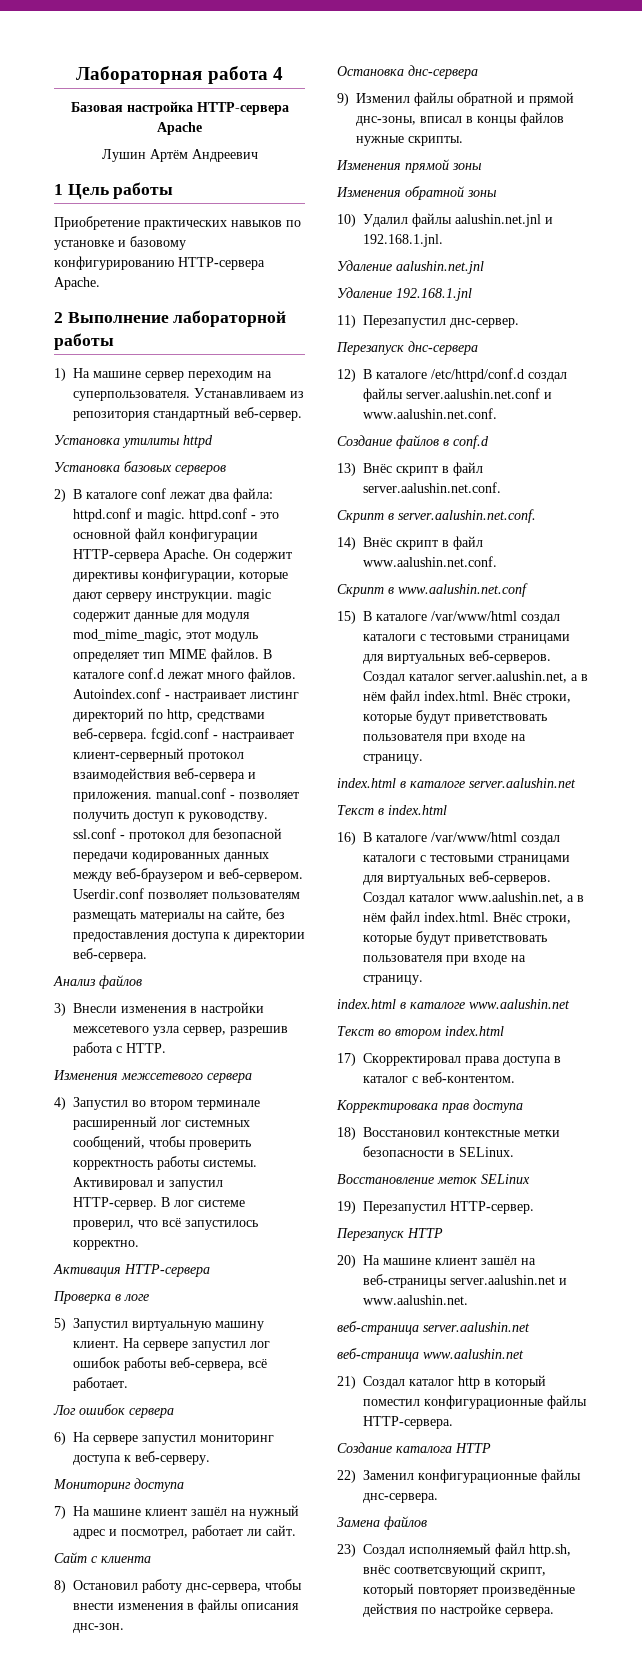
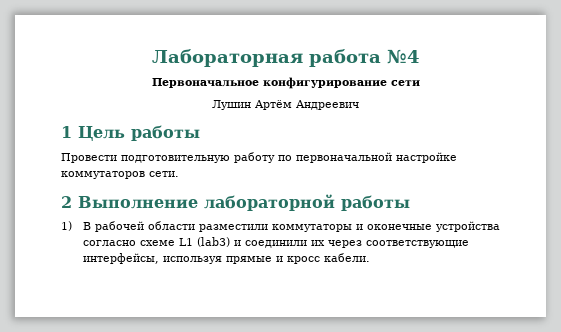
[272,67,283,80] [70,101,289,115] [157,122,202,135] 4 // Базовая настройка HTTP-сервера Apache -> [386,49,420,64] [151,77,420,89] №4 // Первоначальное конфигурирование сети
[54,216,301,230] [54,236,186,250] [54,256,265,270] [54,277,100,290] Приобретение практических навыков по установке и базовому конфигурированию HTTP-сервера Apache. -> [61,152,457,163] [61,171,179,179] Провести подготовительную работу по первоначальной настройке коммутаторов сети.
[73,368,272,381] [73,388,304,401] [73,407,302,421] [54,435,213,448] [54,461,226,475] [54,488,273,502] [73,508,279,522] [73,528,258,542] [73,549,292,562] [73,568,288,582] [73,589,271,602] [73,612,250,622] [73,629,258,642] [73,648,272,662] [73,668,296,682] [73,688,299,702] [73,708,265,722] [73,728,294,742] [73,748,244,762] [73,768,256,782] [73,788,299,802] [73,812,268,822] [73,828,282,842] [73,852,269,862] [73,868,303,882] [73,888,300,899] [73,908,285,922] [73,932,305,942] [73,948,147,962] [53,975,142,989] [54,1002,264,1016] [73,1026,288,1036] [73,1042,166,1056] [53,1070,252,1083] [54,1097,260,1110] [73,1116,250,1130] [73,1136,251,1150] [73,1156,257,1170] [73,1177,223,1190] [73,1197,245,1210] [73,1218,258,1230] [73,1240,139,1250] [53,1264,210,1277] [53,1291,149,1304] [54,1318,264,1331] [73,1338,270,1351] [73,1357,267,1371] [73,1377,128,1391] [53,1404,174,1418] [54,1432,274,1445] [73,1451,210,1465] [53,1478,184,1492] [54,1505,299,1519] [73,1525,296,1539] [54,1552,151,1563] [54,1579,302,1593] [73,1599,299,1613] [73,1623,124,1633] [337,65,478,79] [337,92,574,106] [356,112,564,126] [356,136,463,146] [336,159,481,173] [336,186,496,200] [337,213,553,227] [363,234,443,247] [337,260,484,274] [337,287,472,301] [337,315,519,328] [336,341,478,355] [337,368,567,382] [363,388,552,402] [363,408,497,419] [337,435,489,449] [337,462,483,476] [363,482,501,493] [337,509,536,523] [337,536,483,550] [363,556,497,567] [337,583,528,597] [337,611,560,624] [363,634,570,644] [363,650,551,664] [363,671,588,684] [363,690,571,704] [363,710,547,724] [363,734,526,744] [363,754,423,764] [337,778,576,788] [337,805,447,815] [337,832,560,845] [363,855,570,865] [363,871,551,885] [363,892,584,905] [363,911,571,925] [363,931,547,945] [363,955,526,965] [363,975,423,985] [337,999,570,1009] [337,1026,504,1039] [337,1053,561,1066] [363,1072,515,1083] [336,1099,523,1113] [337,1127,560,1140] [363,1146,514,1157] [337,1174,530,1184] [337,1201,534,1214] [336,1228,443,1241] [337,1255,536,1268] [363,1274,567,1288] [363,1295,468,1305] [337,1321,530,1335] [337,1348,524,1362] [337,1375,546,1389] [363,1395,587,1409] [363,1416,453,1429] [337,1442,491,1453] [337,1469,581,1483] [363,1493,438,1503] [337,1516,427,1530] [337,1543,571,1557] [363,1563,546,1577] [363,1583,575,1597] [363,1603,554,1617] На машине сервер переходим на суперпользователя. Устанавливаем из репозитория стандартный веб-сервер. // Установка утилиты httpd // Установка базовых серверов // 2) В каталоге сonf лежат два файла: httpd.conf и magic. httpd.conf - это основной файл конфигурации HTTP-сервера Apache. Он содержит директивы конфигурации, которые дают серверу инструкции. magic содержит данные для модуля mod_mime_magic, этот модуль определяет тип MIME файлов. В каталоге conf.d лежат много файлов. Autoindex.conf - настраивает листинг директорий по http, средствами веб-сервера. fcgid.conf - настраивает клиент-серверный протокол взаимодействия веб-сервера и приложения. manual.conf - позволяет получить доступ к руководству. ssl.conf - протокол для безопасной передачи кодированных данных между веб-браузером и веб-сервером. Userdir.conf позволяет пользователям размещать материалы на сайте, без предоставления доступа к директории веб-сервера. // Анализ файлов // 3) Внесли изменения в настройки межсетевого узла сервер, разрешив работа с HTTP. // Изменения межсетевого сервера // 4) Запустил во втором терминале расширенный лог системных сообщений, чтобы проверить корректность работы системы. Активировал и запустил HTTP-сервер. В лог системе проверил, что всё запустилось корректно. // Активация HTTP-сервера // Проверка в логе // 5) Запустил виртуальную машину клиент. На сервере запустил лог ошибок работы веб-сервера, всё работает. // Лог ошибок сервера // 6) На сервере запустил мониторинг доступа к веб-серверу. // Мониторинг доступа // 7) На машине клиент зашёл на нужный адрес и посмотрел, работает ли сайт. // Сайт с клиента // 8) Остановил работу днс-сервера, чтобы внести изменения в файлы описания днс-зон. // Остановка днс-сервера // 9) Изменил файлы обратной и прямой днс-зоны, вписал в концы файлов нужные скрипты. // Изменения прямой зоны // Изменения обратной зоны // 10) Удалил файлы aalushin.net.jnl и 192.168.1.jnl. // Удаление aalushin.net.jnl // Удаление 192.168.1.jnl // 11) Перезапустил днс-сервер. // Перезапуск днс-сервера // 12) В каталоге /etc/httpd/conf.d создал файлы server.aalushin.net.conf и www.aalushin.net.conf. // Создание файлов в conf.d // 13) Внёс скрипт в файл server.aalushin.net.conf. // Скрипт в server.aalushin.net.conf. // 14) Внёс скрипт в файл www.aalushin.net.conf. // Скрипт в www.aalushin.net.conf // 15) В каталоге /var/www/html создал каталоги с тестовыми страницами для виртуальных веб-серверов. Создал каталог server.aalushin.net, а в нём файл index.html. Внёс строки, которые будут приветствовать пользователя при входе на страницу. // index.html в каталоге server.aalushin.net // Текст в index.html // 16) В каталоге /var/www/html создал каталоги с тестовыми страницами для виртуальных веб-серверов. Создал каталог www.aalushin.net, а в нём файл index.html. Внёс строки, которые будут приветствовать пользователя при входе на страницу. // index.html в каталоге www.aalushin.net // Текст во втором index.html // 17) Скорректировал права доступа в каталог с веб-контентом. // Корректировака прав доступа // 18) Восстановил контекстные метки безопасности в SELinux. // Восстановление меток SELinux // 19) Перезапустил HTTP-сервер. // Перезапуск HTTP // 20) На машине клиент зашёл на веб-страницы server.aalushin.net и www.aalushin.net. // веб-страница server.aalushin.net // веб-страница www.aalushin.net // 21) Создал каталог http в который поместил конфигурационные файлы HTTP-сервера. // Создание каталога HTTP // 22) Заменил конфигурационные файлы днс-сервера. // Замена файлов // 23) Создал исполняемый файл http.sh, внёс соответсвующий скрипт, который повторяет произведённые действия по настройке сервера. -> [82,221,500,232] [82,237,469,248] [82,253,370,264] В рабочей области разместили коммутаторы и оконечные устройства согласно схеме L1 (lab3) и соединили их через соответствующие интерфейсы, используя прямые и кросс кабели.

